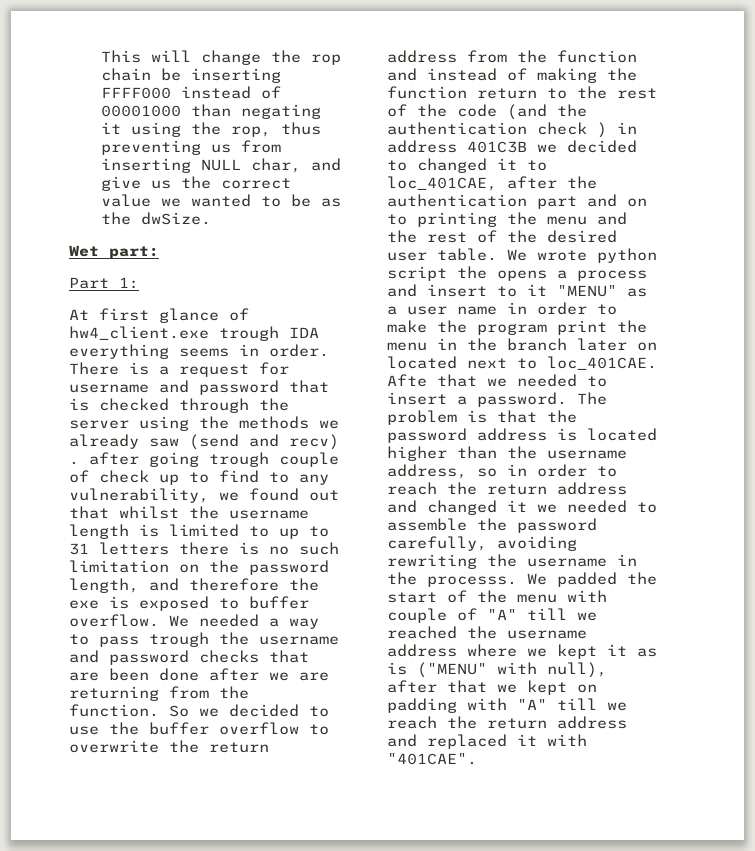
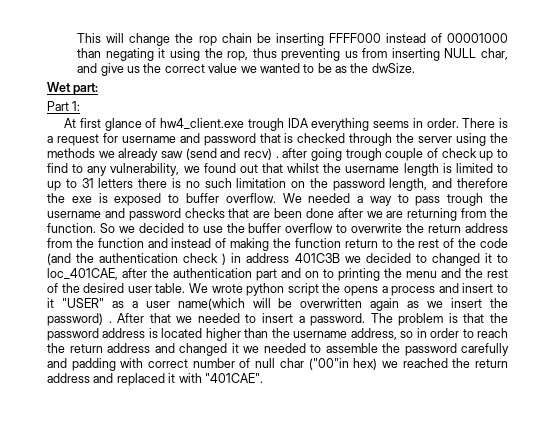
[557,285,617,297] "MENU" -> [61,298,104,308] "USER"
[457,302,617,315] [387,320,647,335] [387,338,657,351] [387,356,657,370] [387,374,427,387] name in order to make the program print the menu in the branch later on located next to loc_401CAE. Afte -> [177,298,508,311] [47,313,145,326] name(which will be overwritten again as we insert the password) . After
[387,536,577,551] [387,554,637,569] [387,572,657,587] [387,590,607,603] [387,608,597,623] [387,626,587,639] [387,644,657,659] [387,662,607,678] [387,680,597,695] [387,698,627,713] [387,716,437,729] carefully, avoiding rewriting the username in the processs. We padded the start of the menu with couple of "A" till we reached the username address where we kept it as is ("MENU" with null), after that we kept on padding with "A" till we reach -> [461,343,509,356] [47,358,448,371] carefully and padding with correct number of null char ("00"in hex) we reached

